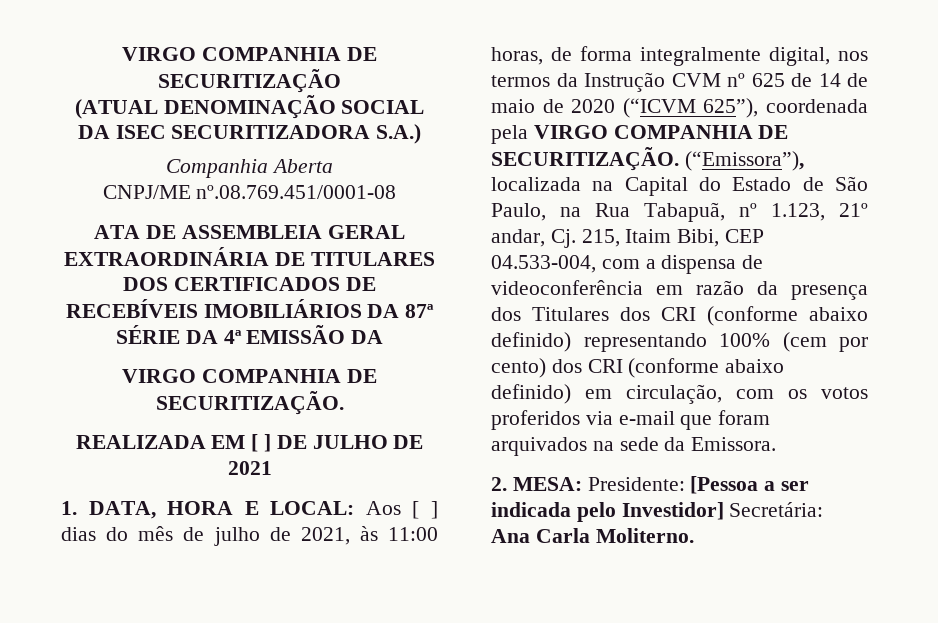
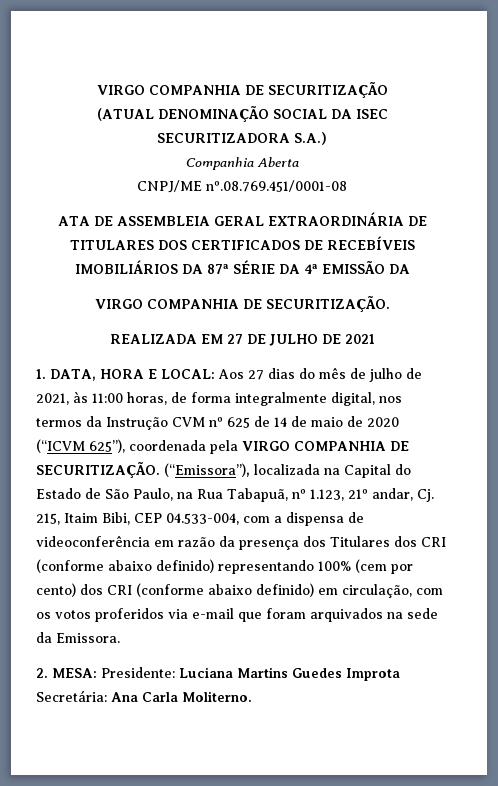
[251,434,271,452] [ ] -> [226,334,243,344] 27
[412,501,438,519] [ ] -> [248,370,264,380] 27
[690,476,810,494] [491,502,724,522] [Pessoa a ser indicada pelo Investidor] -> [179,667,400,681] Luciana Martins Guedes Improta

